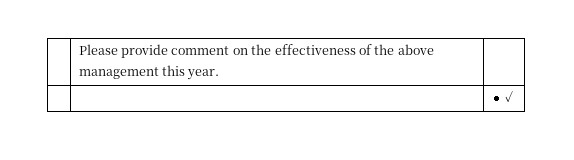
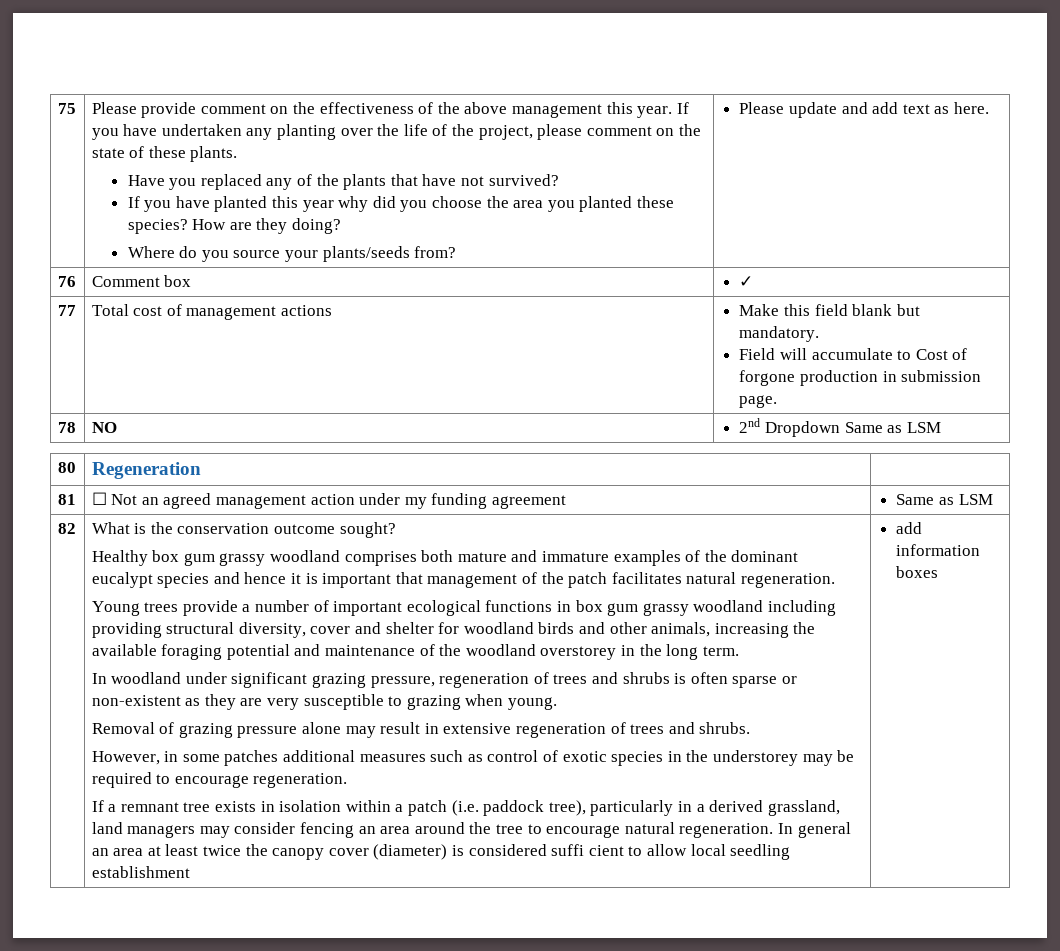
(78, 49) none -> [57,103,76,114] 75
[505,91,514,102] | // | | ✓ -> [676,102,689,114] [91,124,701,140] [91,146,238,162] [127,174,559,190] [127,196,674,212] [127,218,342,234] [127,246,457,262] [739,102,989,118] [57,276,76,287] [91,275,192,287] [739,276,754,287] [57,305,76,316] [91,304,333,320] [739,304,920,316] [739,326,820,342] [739,348,968,360] [739,370,982,386] [739,395,778,408] [57,422,76,433] [91,422,117,433] [739,418,941,437] [57,462,76,473] [91,462,201,479] [57,494,76,505] [91,492,566,509] [896,494,993,505] [57,523,76,534] [91,522,396,538] [91,550,799,566] [91,572,835,588] [91,600,836,616] [91,622,816,638] [91,644,739,660] [91,672,797,688] [91,694,557,710] [91,722,751,738] [91,750,855,766] [91,772,348,788] [91,800,840,816] [91,822,851,838] [91,844,791,860] [91,866,190,878] [896,522,923,534] [896,544,981,556] [896,566,939,578] If you have undertaken any planting over the life of the project, please comment on the state of these plants. // Have you replaced any of the plants that have not survived? // If you have planted this year why did you choose the area you planted these species? How are they doing? // Where do you source your plants/seeds from? | Please update and add text as here. // 76 | Comment box | ✓ // 77 | Total cost of management actions | Make this field blank but mandatory. // Field will accumulate to Cost of forgone production in submission page. // 78 | NO | 2nd Dropdown Same as LSM // 80 | Regeneration | // 81 | ☐ Not an agreed management action under my funding agreement | Same as LSM // 82 | What is the conservation outcome sought? // Healthy box gum grassy woodland comprises both mature and immature examples of the dominant eucalypt species and hence it is important that management of the patch facilitates natural regeneration. // Young trees provide a number of important ecological functions in box gum grassy woodland including providing structural diversity, cover and shelter for woodland birds and other animals, increasing the available foraging potential and maintenance of the woodland overstorey in the long term. // In woodland under significant grazing pressure, regeneration of trees and shrubs is often sparse or non-existent as they are very susceptible to grazing when young. // Removal of grazing pressure alone may result in extensive regeneration of trees and shrubs. // However, in some patches additional measures such as control of exotic species in the understorey may be required to encourage regeneration. // If a remnant tree exists in isolation within a patch (i.e. paddock tree), particularly in a derived grassland, land managers may consider fencing an area around the tree to encourage natural regeneration. In general an area at least twice the canopy cover (diameter) is considered suffi cient to allow local seedling establishment | add information boxes

